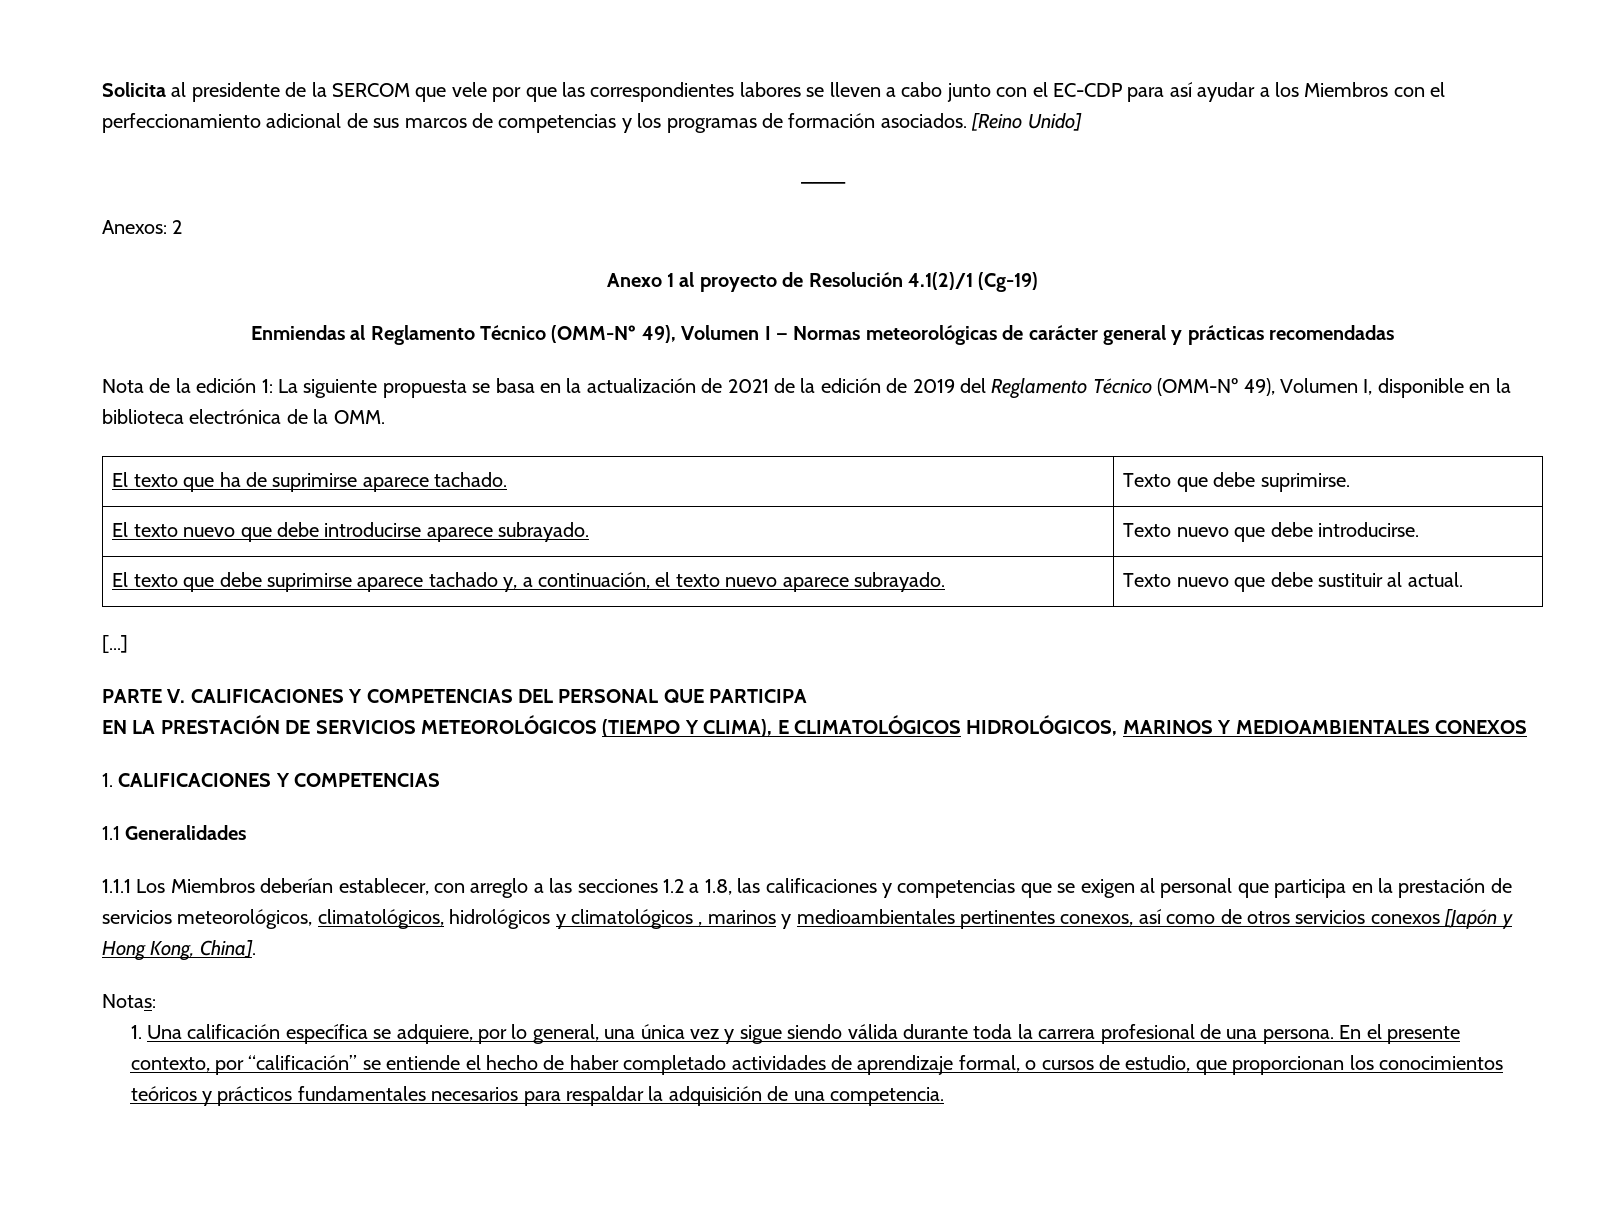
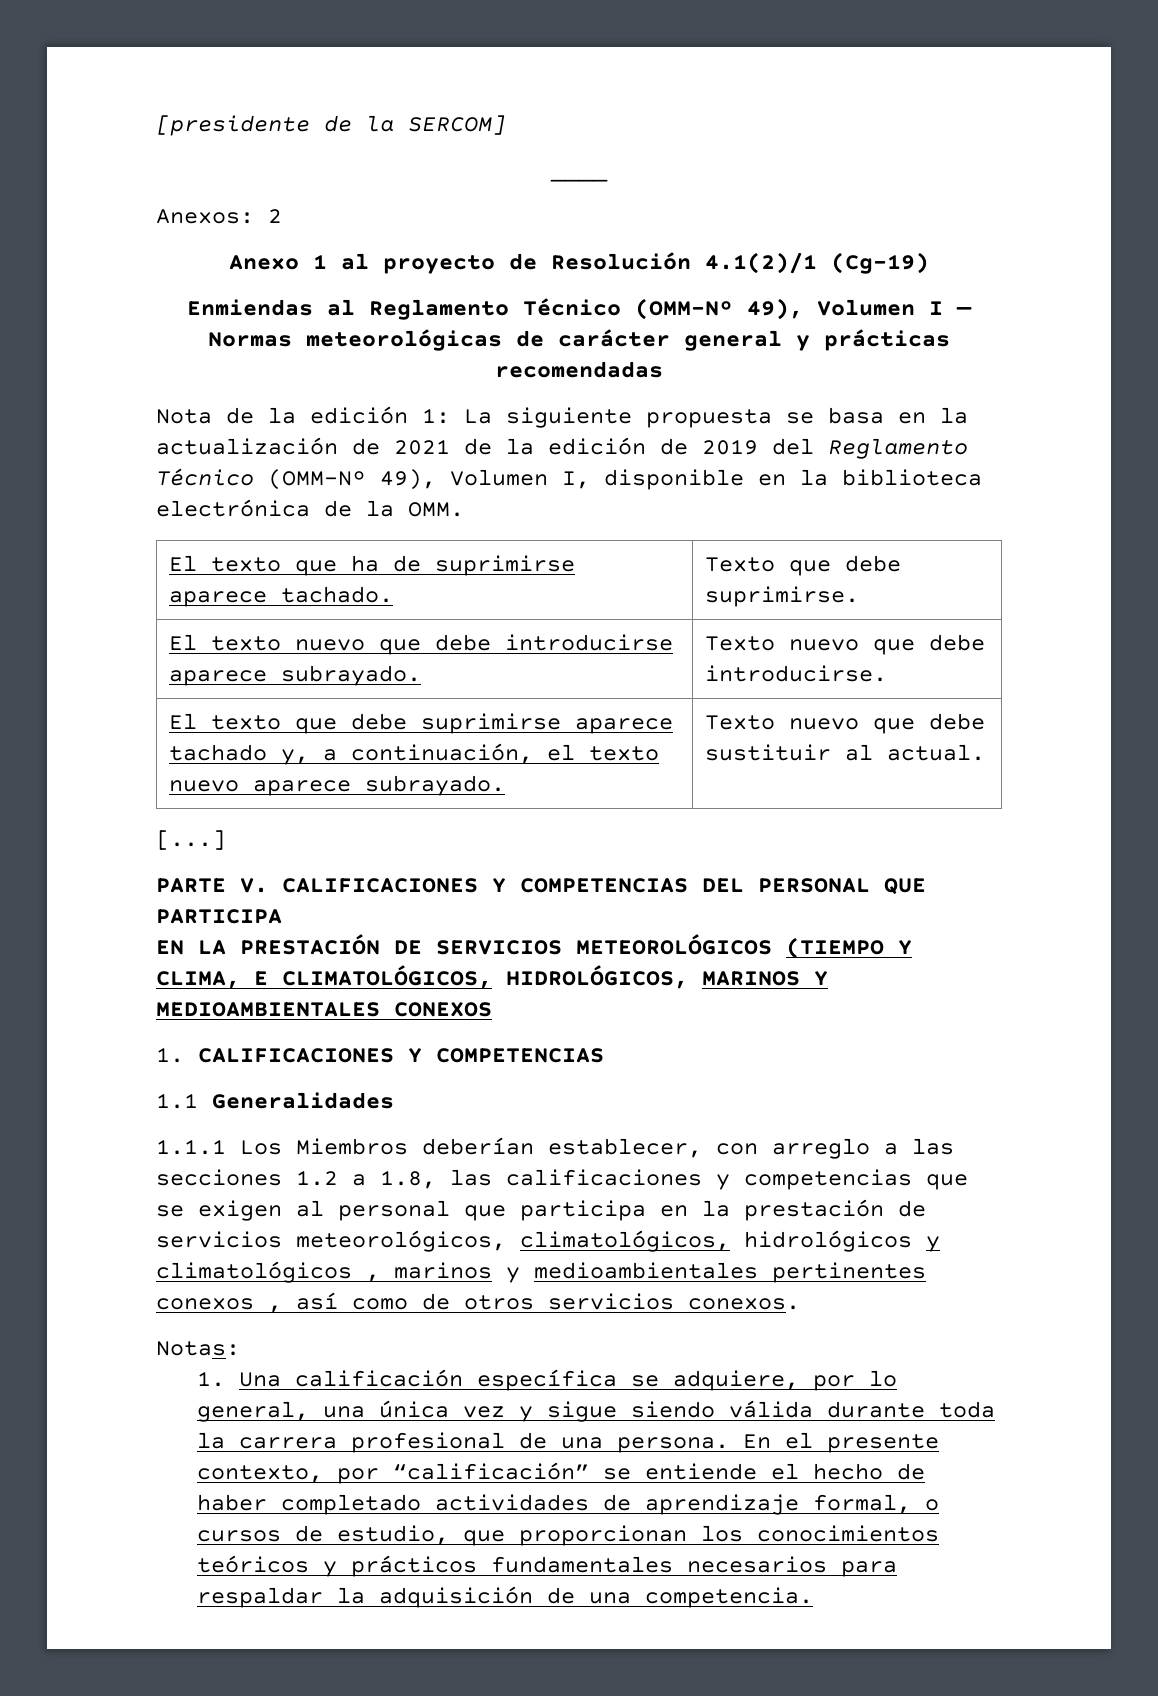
[102,82,1446,102] [102,113,1082,133] Solicita al presidente de la SERCOM que vele por que las correspondientes labores se lleven a cabo junto con el EC-CDP para así ayudar a los Miembros con el perfeccionamiento adicional de sus marcos de competencias y los programas de formación asociados. [Reino Unido] -> [156,115,506,136] [presidente de la SERCOM]
[703,715,961,737] CLIMA), E CLIMATOLÓGICOS -> [156,965,492,989] CLIMA, E CLIMATOLÓGICOS,
[1060,914,1134,926] conexos, -> [156,1298,282,1313] conexos ,
[1370,909,1513,929] [102,940,256,961] conexos [Japón y Hong Kong, China]. -> [688,1298,800,1310] conexos.

